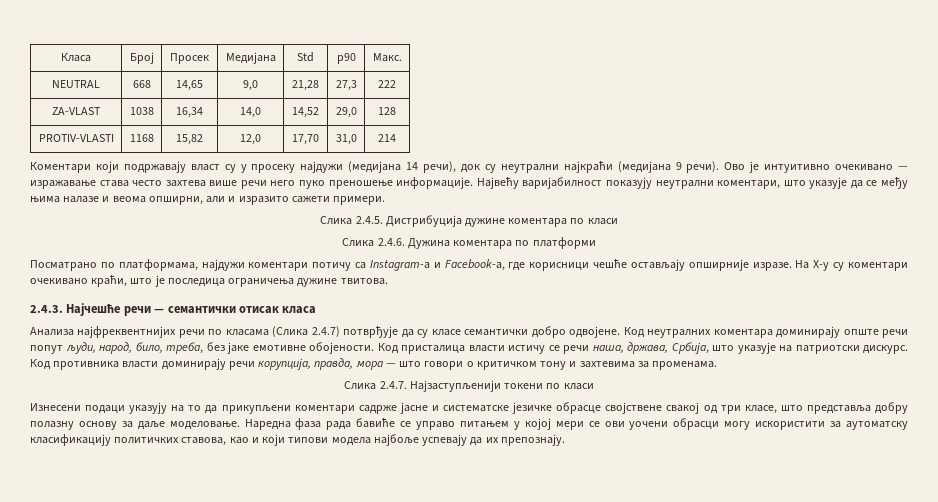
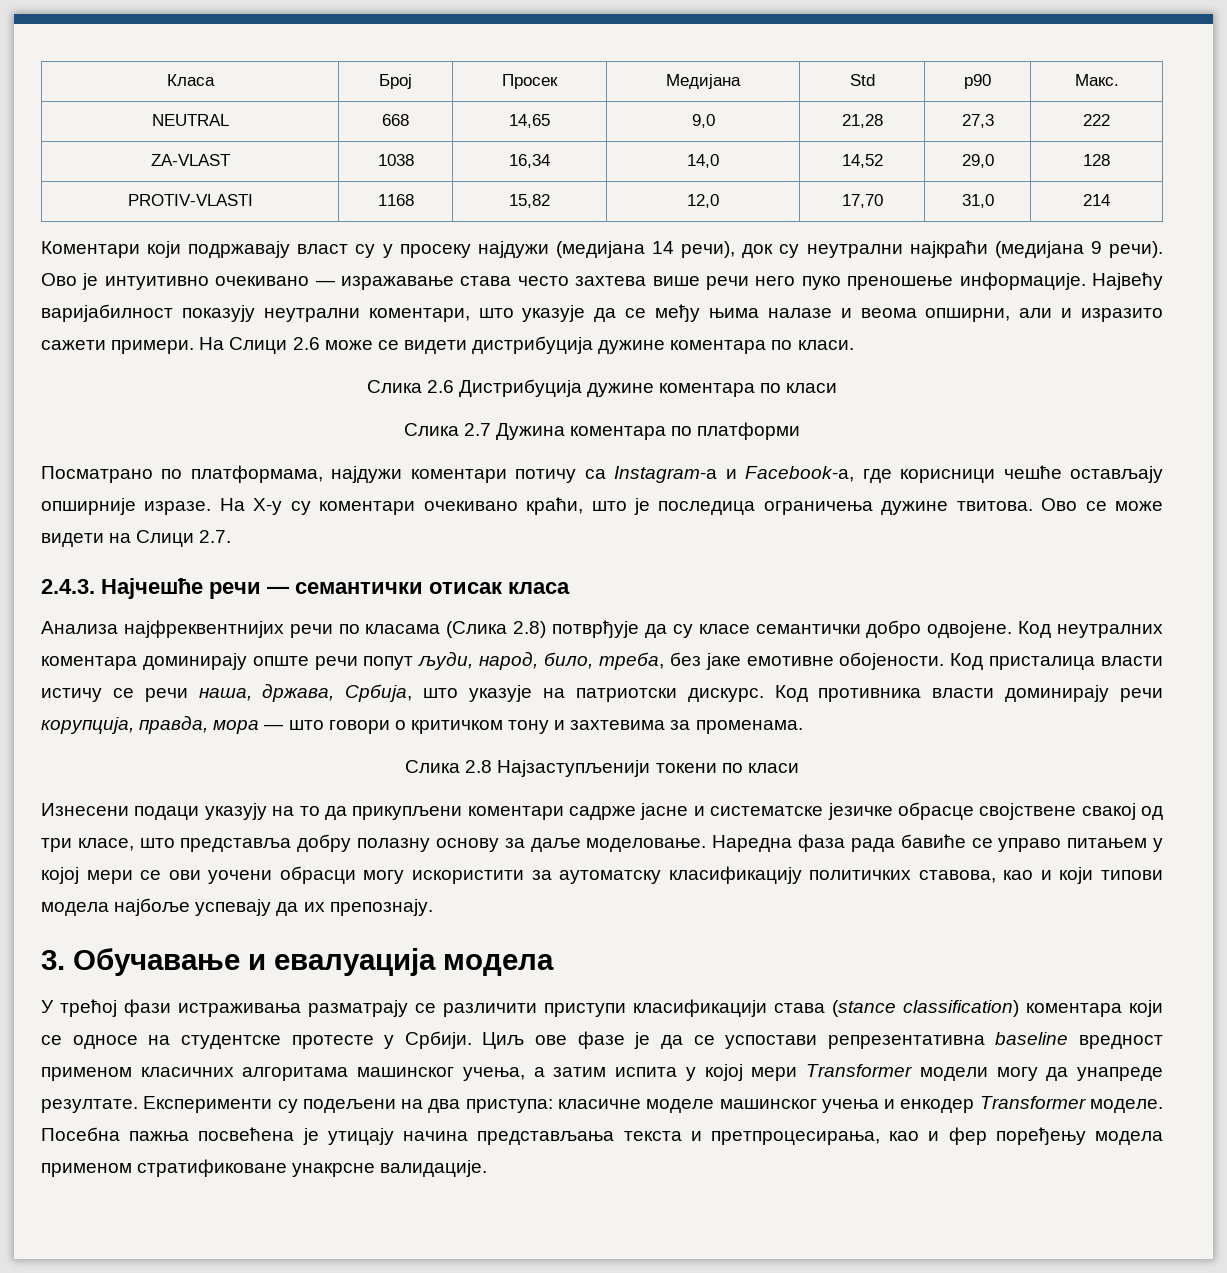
[320,216,383,225] // Слика 2.4.5. -> [199,336,854,354] [366,380,454,393] На Слици 2.6 може се видети дистрибуција дужине коментара по класи. // Слика 2.6
[377,238,405,246] 2.4.6. -> [463,423,491,436] 2.7
(388, 281) none -> [1041,498,1163,511] [41,530,232,547] Ово се може видети на Слици 2.7.
[311,326,340,337] 2.4.7) -> [513,621,547,638] 2.8)
[379,381,407,389] 2.4.7. -> [465,760,493,773] 2.8
(565, 440) none -> [41,948,554,976] [41,999,1163,1017] [41,1031,1163,1049] [41,1064,1164,1081] [41,1096,1164,1113] [41,1127,1163,1145] [41,1159,488,1177] // 3. Обучавање и евалуација модела // У трећој фази истраживања разматрају се различити приступи класификацији става (stance classification) коментара који се односе на студентске протесте у Србији. Циљ ове фазе је да се успостави репрезентативна baseline вредност применом класичних алгоритама машинског учења, а затим испита у којој мери Transformer модели могу да унапреде резултате. Експерименти су подељени на два приступа: класичне моделе машинског учења и енкодер Transformer моделе. Посебна пажња посвећена је утицају начина представљања текста и претпроцесирања, као и фер поређењу модела применом стратификоване унакрсне валидације.

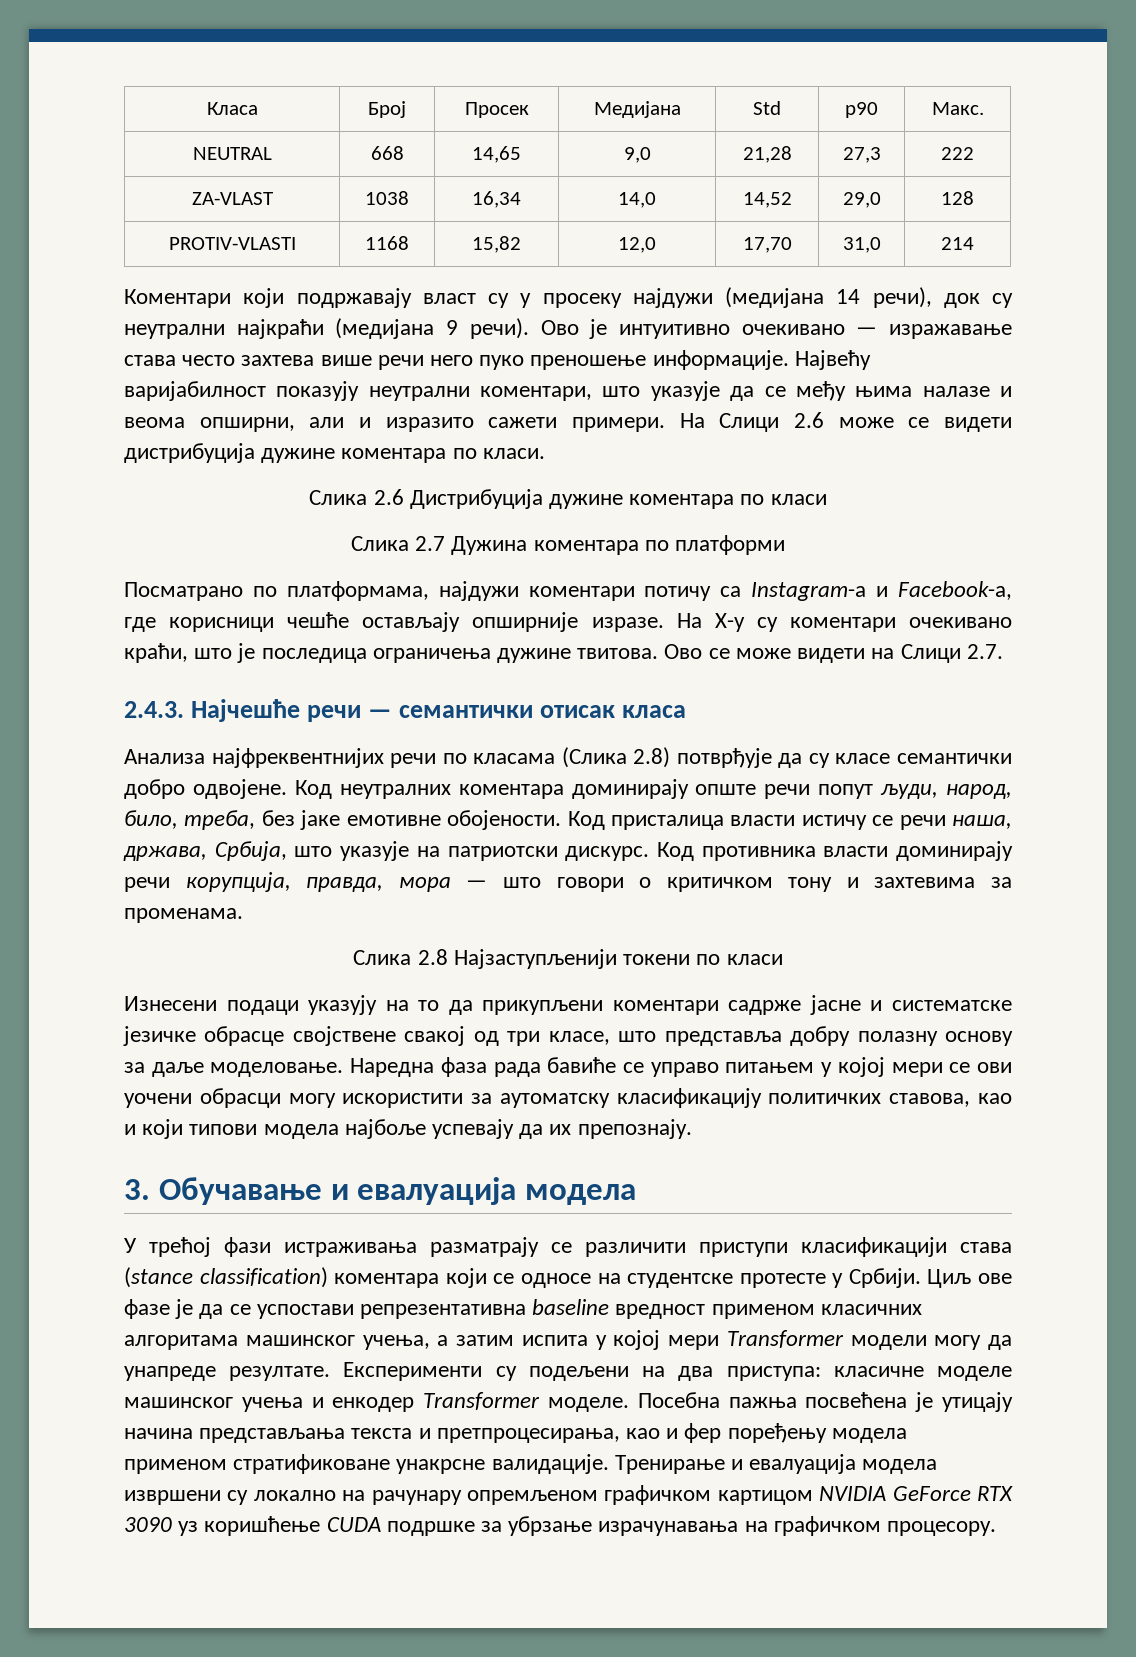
(488, 1168) none -> [614,1454,938,1474] [124,1485,1013,1505] [124,1516,997,1536] Тренирање и евалуација модела извршени су локално на рачунару опремљеном графичком картицом NVIDIA GeForce RTX 3090 уз коришћење CUDA подршке за убрзање израчунавања на графичком процесору.

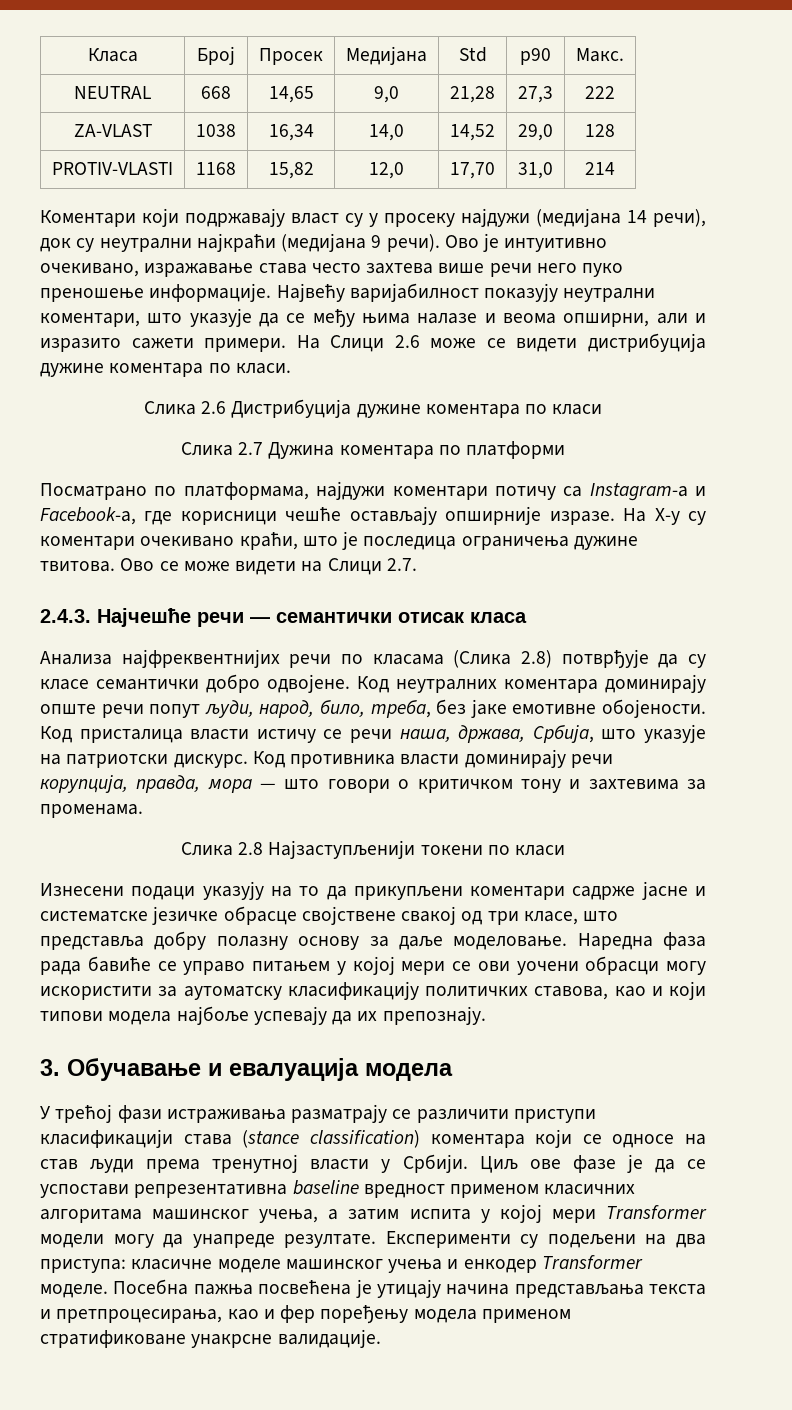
[741,324,878,335] очекивано — -> [40,263,139,277] очекивано,
[627,1273,826,1288] студентске протесте -> [40,1154,370,1173] став људи према тренутној власти
[614,1454,938,1474] [124,1485,1013,1505] [124,1516,997,1536] Тренирање и евалуација модела извршени су локално на рачунару опремљеном графичком картицом NVIDIA GeForce RTX 3090 уз коришћење CUDA подршке за убрзање израчунавања на графичком процесору. -> (381, 1338) none

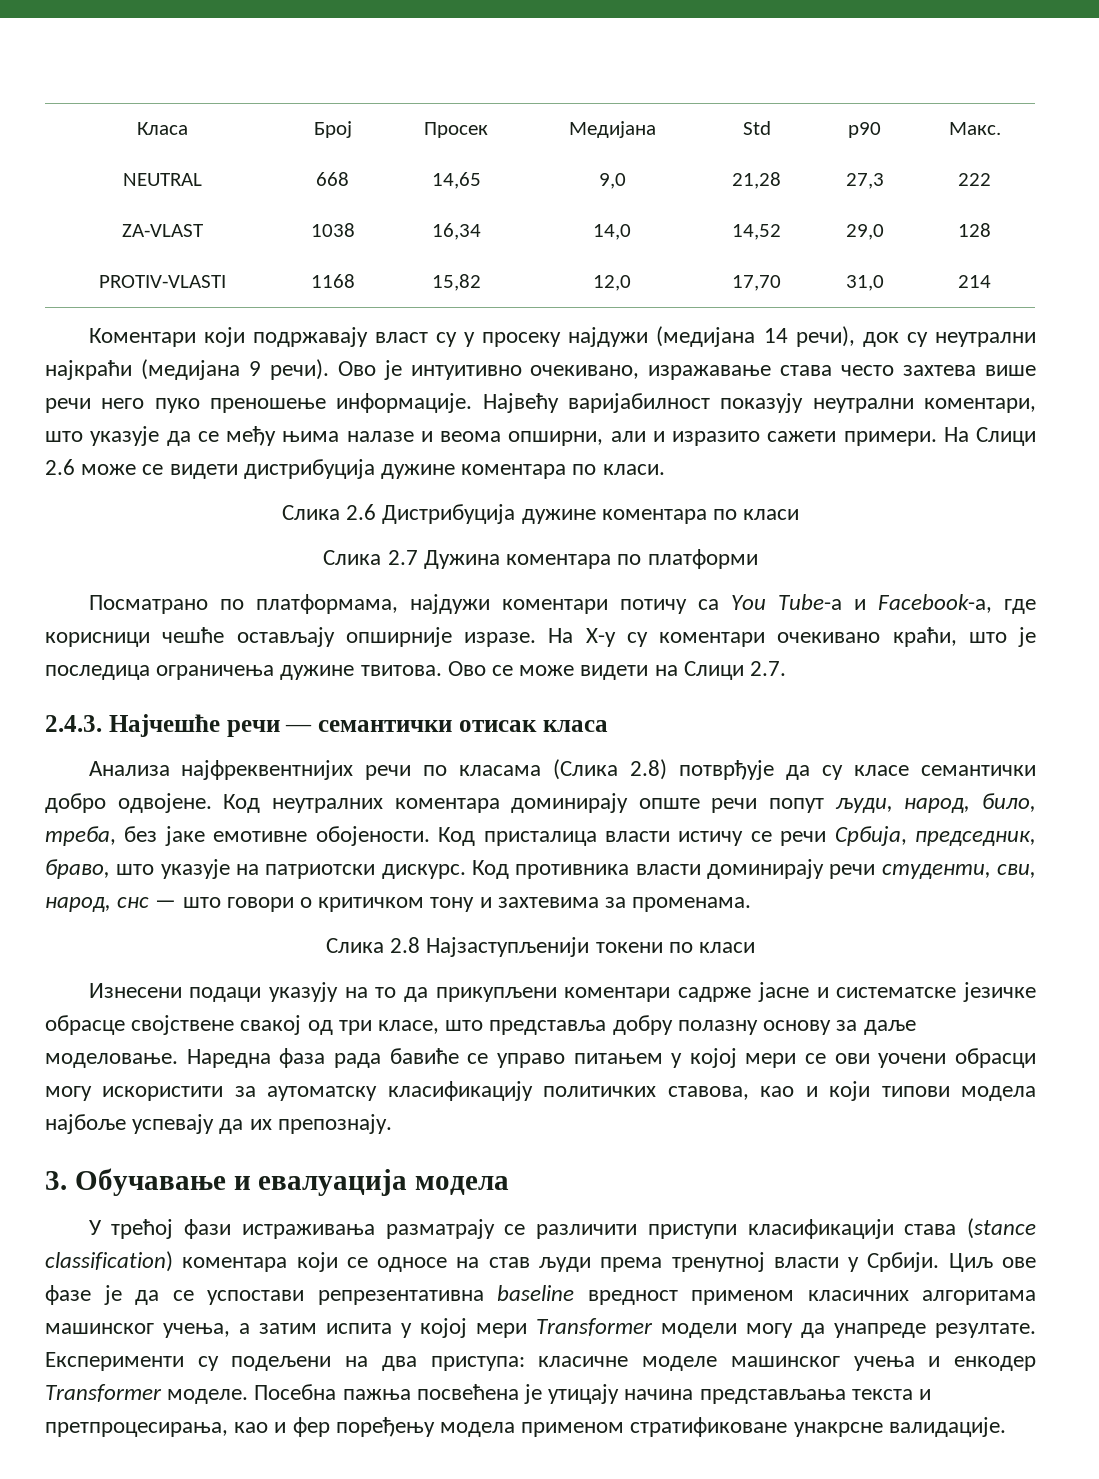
[589,482,688,501] Instagram-а -> [730,594,842,610] You Tube-а
[399,724,594,743] наша, држава, Србија, -> [834,826,1036,846] [45,859,110,879] Србија, председник, браво,
[40,775,252,793] корупција, правда, мора -> [881,864,1036,879] [45,897,150,912] студенти, сви, народ, снс

